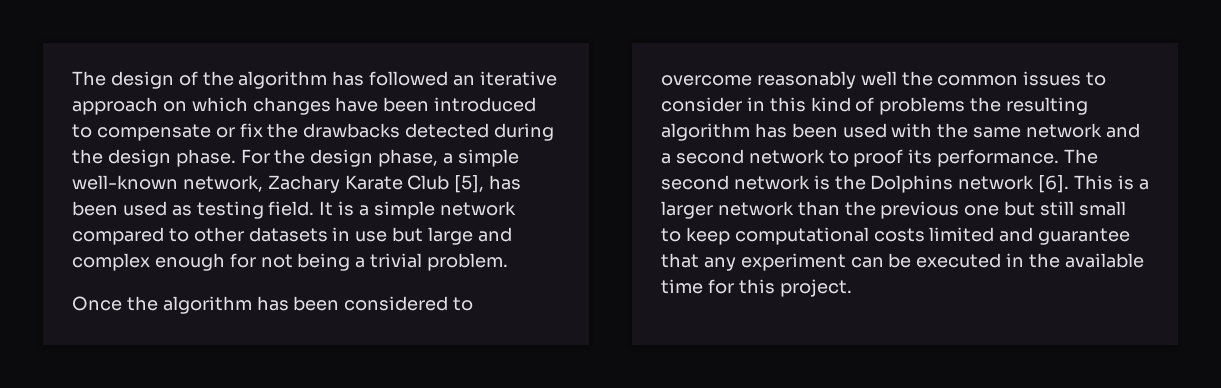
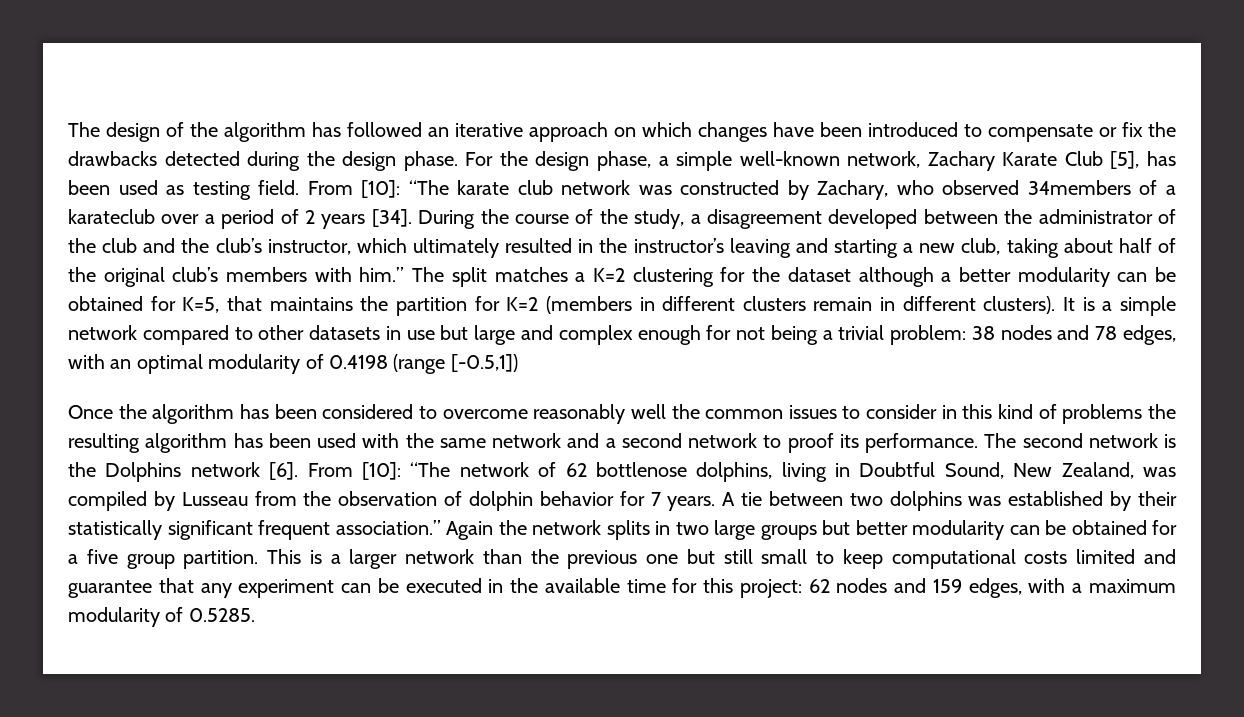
(315, 208) none -> [307,180,1176,200] [68,209,1176,229] [68,238,1177,258] [68,267,1176,287] [68,296,1056,316] From [10]: “The karate club network was constructed by Zachary, who observed 34members of a karateclub over a period of 2 years [34]. During the course of the study, a disagreement developed between the administrator of the club and the club’s instructor, which ultimately resulted in the instructor’s leaving and starting a new club, taking about half of the original club’s members with him.” The split matches a K=2 clustering for the dataset although a better modularity can be obtained for K=5, that maintains the partition for K=2 (members in different clusters remain in different clusters).
[427,253,509,271] problem. -> [890,325,1176,345] [68,354,518,374] problem: 38 nodes and 78 edges, with an optimal modularity of 0.4198 (range [-0.5,1])
(1070, 184) none -> [307,462,1177,482] [68,491,1177,511] [68,520,1177,540] [68,549,259,569] From [10]: “The network of 62 bottlenose dolphins, living in Doubtful Sound, New Zealand, was compiled by Lusseau from the observation of dolphin behavior for 7 years. A tie between two dolphins was established by their statistically significant frequent association.” Again the network splits in two large groups but better modularity can be obtained for a five group partition.
[779,279,852,297] project. -> [739,578,1176,598] [68,607,255,627] project: 62 nodes and 159 edges, with a maximum modularity of 0.5285.

